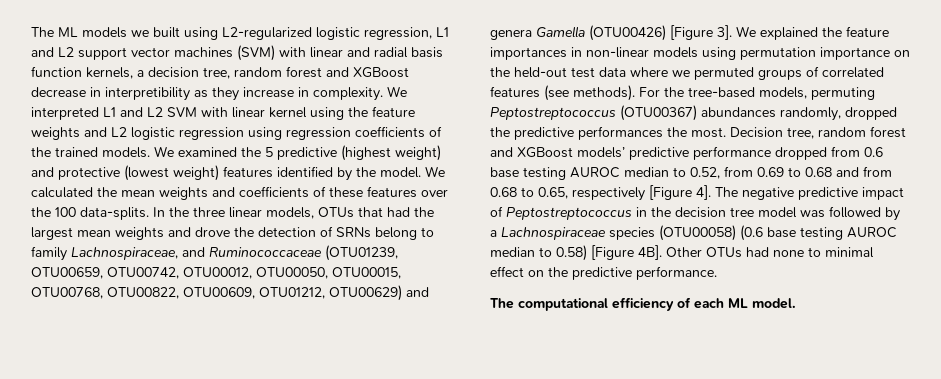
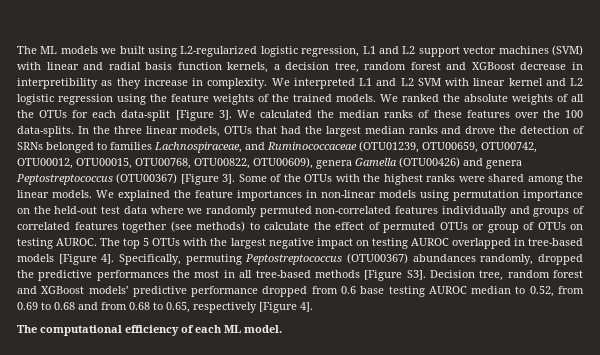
[310,106,415,120] [31,127,80,140] using the feature weights -> (543, 82) none
[286,126,425,140] regression coefficients -> [150,94,254,105] the feature weights
[178,145,441,161] [31,165,445,181] [31,186,309,200] examined the 5 predictive (highest weight) and protective (lowest weight) features identified by the model. We calculated the mean weights and coefficients -> [402,94,584,105] [17,110,414,121] ranked the absolute weights of all the OTUs for each data-split [Figure 3]. We calculated the median ranks
[77,227,164,240] mean weights -> [364,126,438,134] median ranks
[375,227,434,240] [31,246,67,261] belong to family -> [46,142,152,153] belonged to families
[256,267,328,279] OTU00050, -> (73, 163) none
[183,285,429,301] [490,25,732,41] OTU00609, OTU01212, OTU00629) and genera Gamella (OTU00426) [Figure 3]. -> [253,157,522,169] [16,173,583,185] [17,190,92,198] OTU00609), genera Gamella (OTU00426) and genera Peptostreptococcus (OTU00367) [Figure 3]. Some of the OTUs with the highest ranks were shared among the linear models.
[694,66,884,80] [490,85,807,101] permuted groups of correlated features (see methods). For the tree-based models, -> [206,206,584,217] [17,221,583,233] [17,238,583,249] [17,254,181,265] randomly permuted non-correlated features individually and groups of correlated features together (see methods) to calculate the effect of permuted OTUs or group of OTUs on testing AUROC. The top 5 OTUs with the largest negative impact on testing AUROC overlapped in tree-based models [Figure 4]. Specifically,
[691,127,726,138] most. -> [194,270,426,281] most in all tree-based methods [Figure S3].
[715,187,904,200] [490,206,900,221] [490,225,897,241] [490,245,874,261] [490,266,717,280] The negative predictive impact of Peptostreptococcus in the decision tree model was followed by a Lachnospiraceae species (OTU00058) (0.6 base testing AUROC median to 0.58) [Figure 4B]. Other OTUs had none to minimal effect on the predictive performance. -> (313, 307) none

